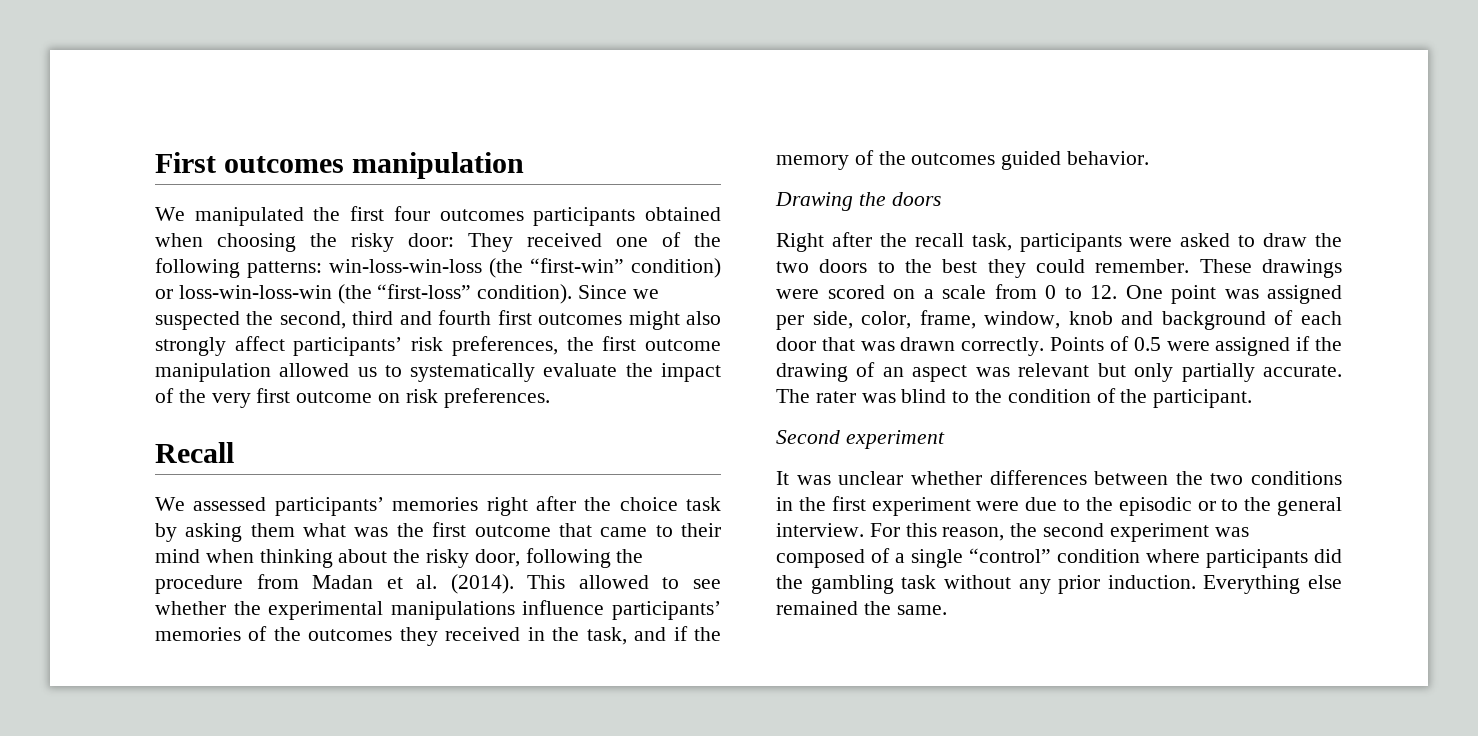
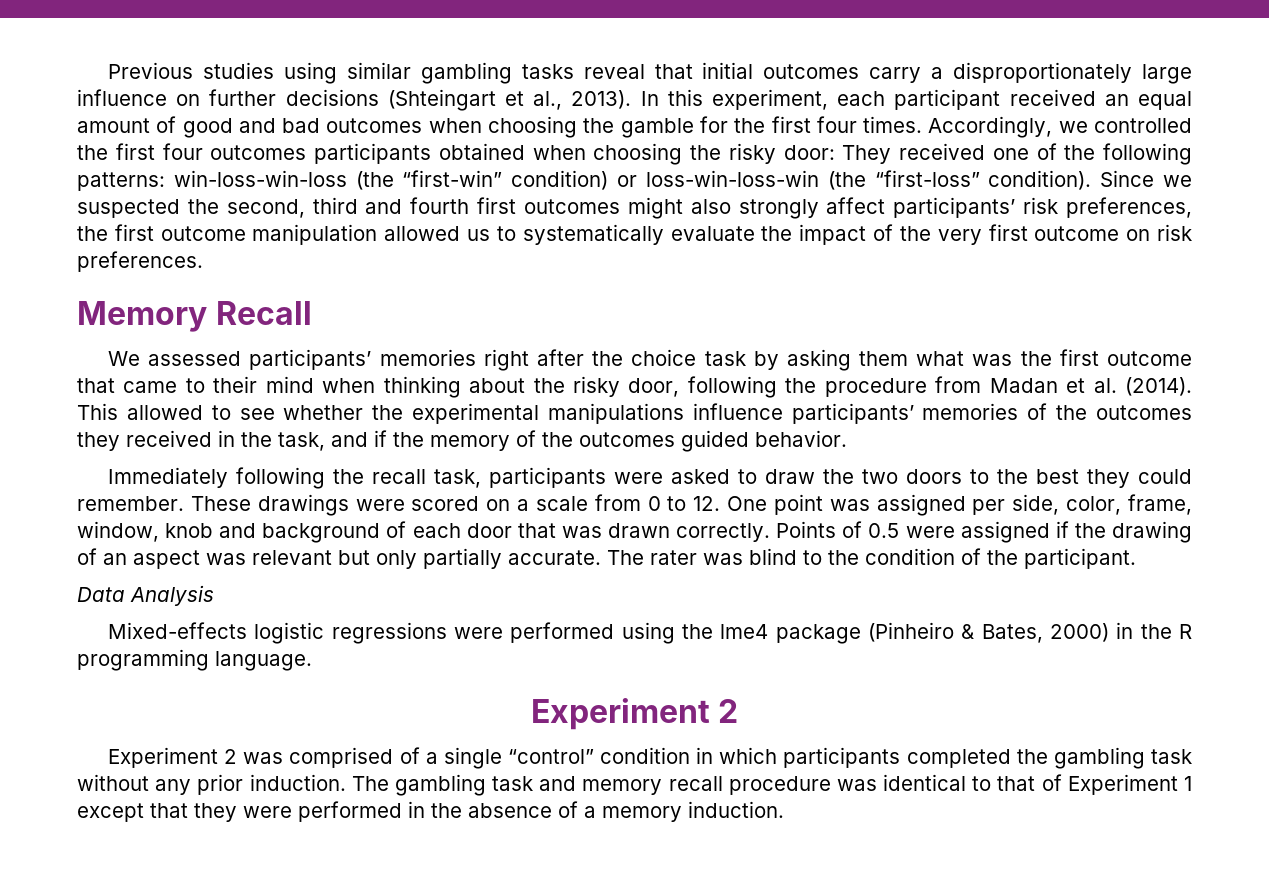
[155,152,525,179] [155,207,304,226] First outcomes manipulation // We manipulated -> [108,62,1192,84] [77,89,1193,111] [77,116,1192,138] Previous studies using similar gambling tasks reveal that initial outcomes carry a disproportionately large influence on further decisions (Shteingart et al., 2013). In this experiment, each participant received an equal amount of good and bad outcomes when choosing the gamble for the first four times. Accordingly, we controlled
(550, 398) none -> [77,301,207,332] Memory
[775,192,941,211] [776,232,872,252] Drawing the doors // Right after -> [108,467,326,489] Immediately following
[776,430,945,449] [776,470,1342,485] [776,496,1342,516] [776,523,1249,542] [776,549,865,568] Second experiment // It was unclear whether differences between the two conditions in the first experiment were due to the episodic or to the general interview. For this reason, the second experiment was composed -> [77,585,214,606] [108,622,1192,644] [77,649,312,671] [530,698,739,730] [108,747,394,768] Data Analysis // Mixed-effects logistic regressions were performed using the lme4 package (Pinheiro & Bates, 2000) in the R programming language. // Experiment 2 // Experiment 2 was comprised
[1146,549,1342,568] where participants did -> [696,747,1011,768] in which participants completed
[1203,575,1342,594] [776,601,947,615] Everything else remained the same. -> [351,774,1192,796] [77,801,784,822] The gambling task and memory recall procedure was identical to that of Experiment 1 except that they were performed in the absence of a memory induction.

